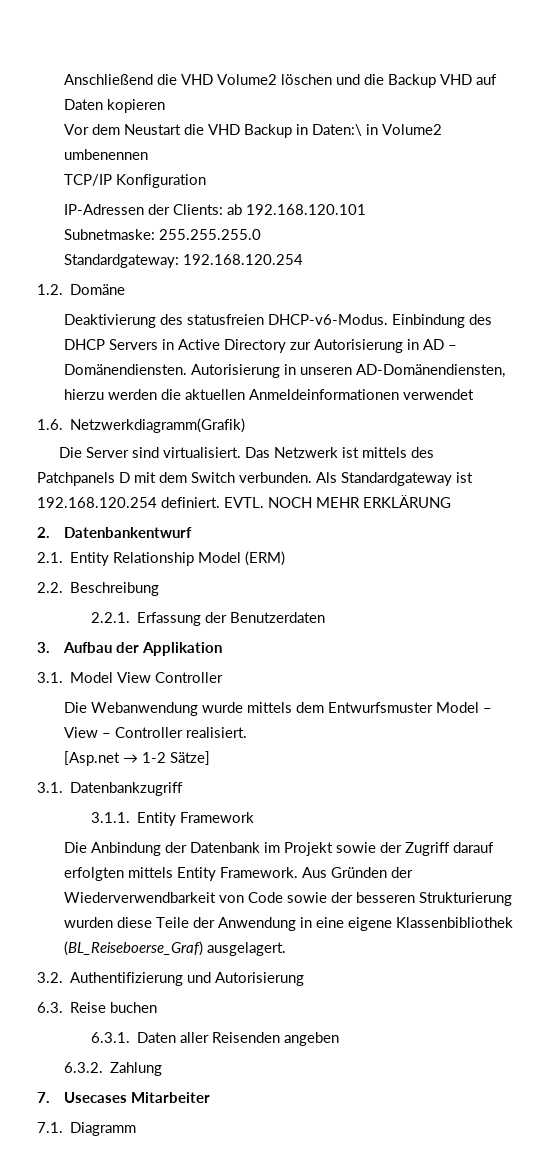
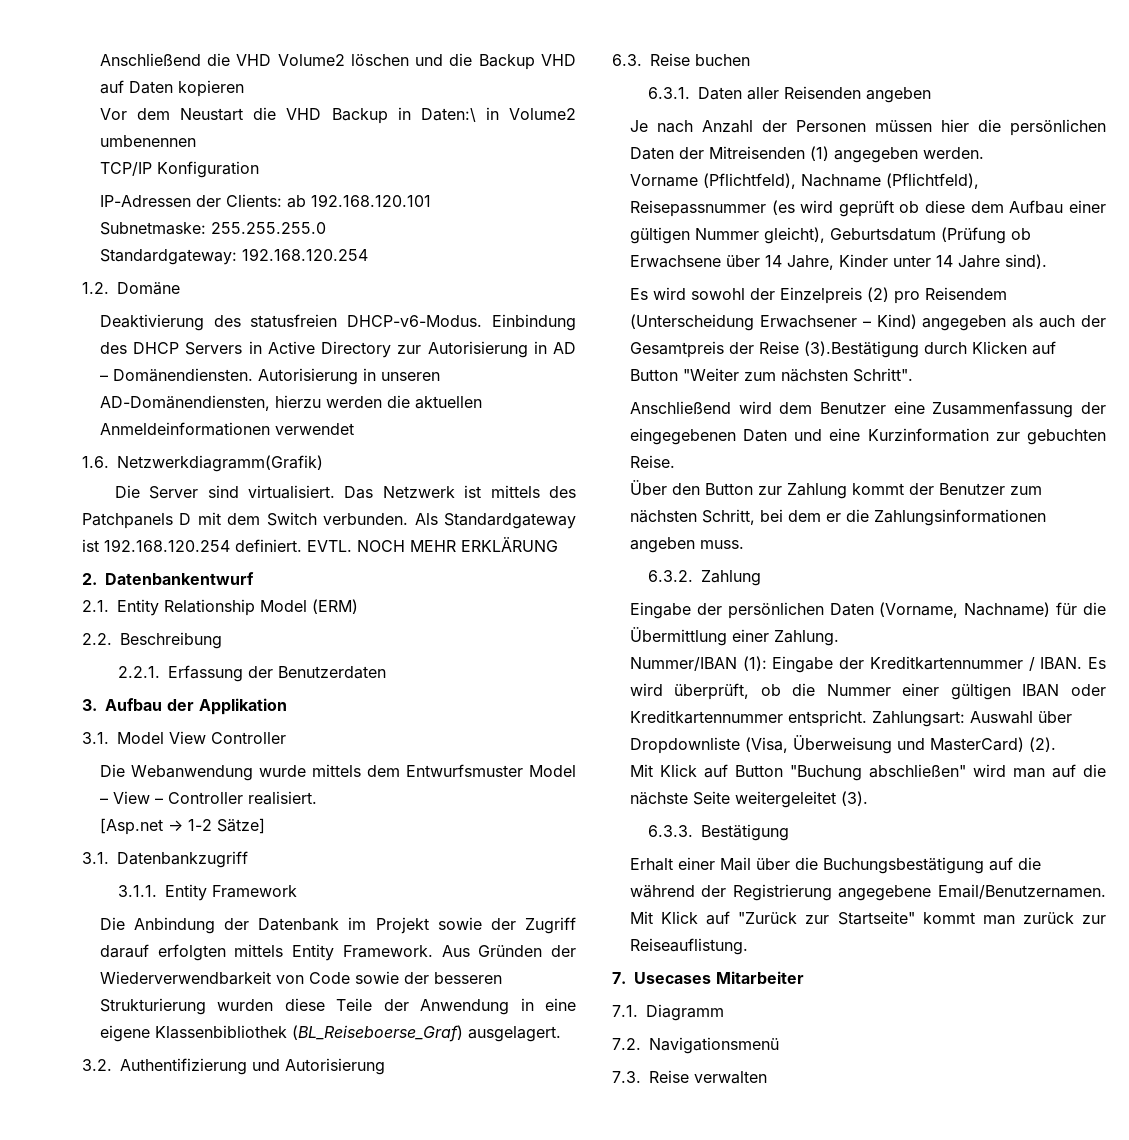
[63,1062,163,1076] 6.3.2. Zahlung -> [629,119,1106,136] [629,146,984,163] [629,173,979,189] [629,200,1106,217] [629,227,1031,244] [629,254,1047,270] [629,287,1007,304] [629,314,1106,331] [629,341,1056,358] [629,368,913,382] [629,401,1106,418] [629,428,1106,445] [629,455,675,468] [629,480,1042,499] [629,509,1046,526] [629,537,744,553] [647,570,761,586] [629,602,1106,619] [629,627,839,646] [629,656,1106,673] [629,683,1106,700] [629,710,1072,727] [629,735,1056,754] [629,764,1106,781] [629,791,868,808] [647,824,789,841] [629,857,1041,874] [629,884,1106,901] [629,911,1106,925] [629,938,748,955] Je nach Anzahl der Personen müssen hier die persönlichen Daten der Mitreisenden (1) angegeben werden. // Vorname (Pflichtfeld), Nachname (Pflichtfeld), Reisepassnummer (es wird geprüft ob diese dem Aufbau einer gültigen Nummer gleicht), Geburtsdatum (Prüfung ob Erwachsene über 14 Jahre, Kinder unter 14 Jahre sind). // Es wird sowohl der Einzelpreis (2) pro Reisendem (Unterscheidung Erwachsener – Kind) angegeben als auch der Gesamtpreis der Reise (3).Bestätigung durch Klicken auf Button "Weiter zum nächsten Schritt". // Anschließend wird dem Benutzer eine Zusammenfassung der eingegebenen Daten und eine Kurzinformation zur gebuchten Reise. // Über den Button zur Zahlung kommt der Benutzer zum nächsten Schritt, bei dem er die Zahlungsinformationen angeben muss. // 6.3.2. Zahlung // Eingabe der persönlichen Daten (Vorname, Nachname) für die Übermittlung einer Zahlung. // Nummer/IBAN (1): Eingabe der Kreditkartennummer / IBAN. Es wird überprüft, ob die Nummer einer gültigen IBAN oder Kreditkartennummer entspricht. Zahlungsart: Auswahl über Dropdownliste (Visa, Überweisung und MasterCard) (2). // Mit Klick auf Button "Buchung abschließen" wird man auf die nächste Seite weitergeleitet (3). // 6.3.3. Bestätigung // Erhalt einer Mail über die Buchungsbestätigung auf die während der Registrierung angegebene Email/Benutzernamen. Mit Klick auf "Zurück zur Startseite" kommt man zurück zur Reiseauflistung.
(137, 1129) none -> [612,1037,779,1054] [612,1070,767,1084] // 7.2. Navigationsmenü // 7.3. Reise verwalten

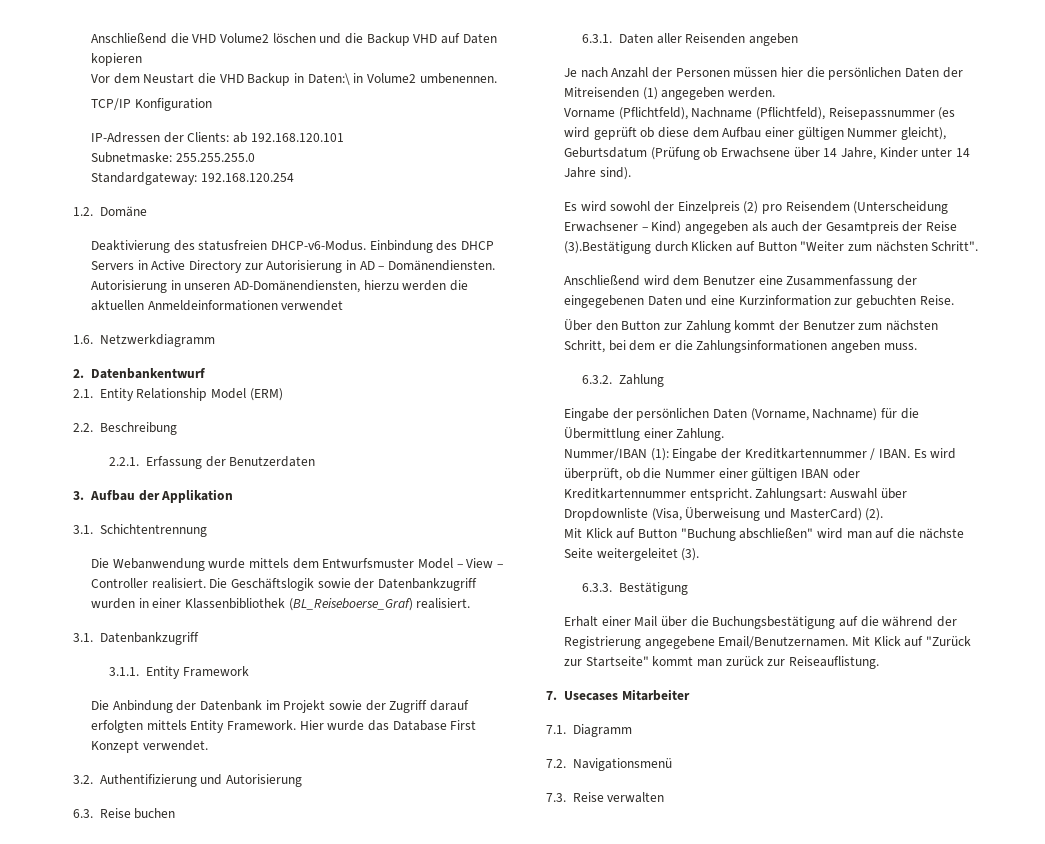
[99,135,196,147] umbenennen -> [419,73,497,84] umbenennen.
[117,455,323,472] [114,485,577,499] [82,512,576,529] [82,537,558,552] Netzwerkdiagramm(Grafik) // Die Server sind virtualisiert. Das Netzwerk ist mittels des Patchpanels D mit dem Switch verbunden. Als Standardgateway ist 192.168.120.254 definiert. EVTL. NOCH MEHR ERKLÄRUNG -> [99,334,215,347] Netzwerkdiagramm
[117,731,286,744] Model View Controller -> [99,524,207,537] Schichtentrennung
[99,818,265,835] // [Asp.net → 1-2 Sätze] -> [209,578,478,591] [91,598,471,611] Die Geschäftslogik sowie der Datenbankzugriff wurden in einer Klassenbibliothek (BL_Reiseboerse_Graf) realisiert.
[441,945,576,957] [99,971,502,985] [99,998,576,1015] [99,1025,561,1042] Aus Gründen der Wiederverwendbarkeit von Code sowie der besseren Strukturierung wurden diese Teile der Anwendung in eine eigene Klassenbibliothek (BL_Reiseboerse_Graf) ausgelagert. -> [299,720,477,731] [91,740,208,753] Hier wurde das Database First Konzept verwendet.

